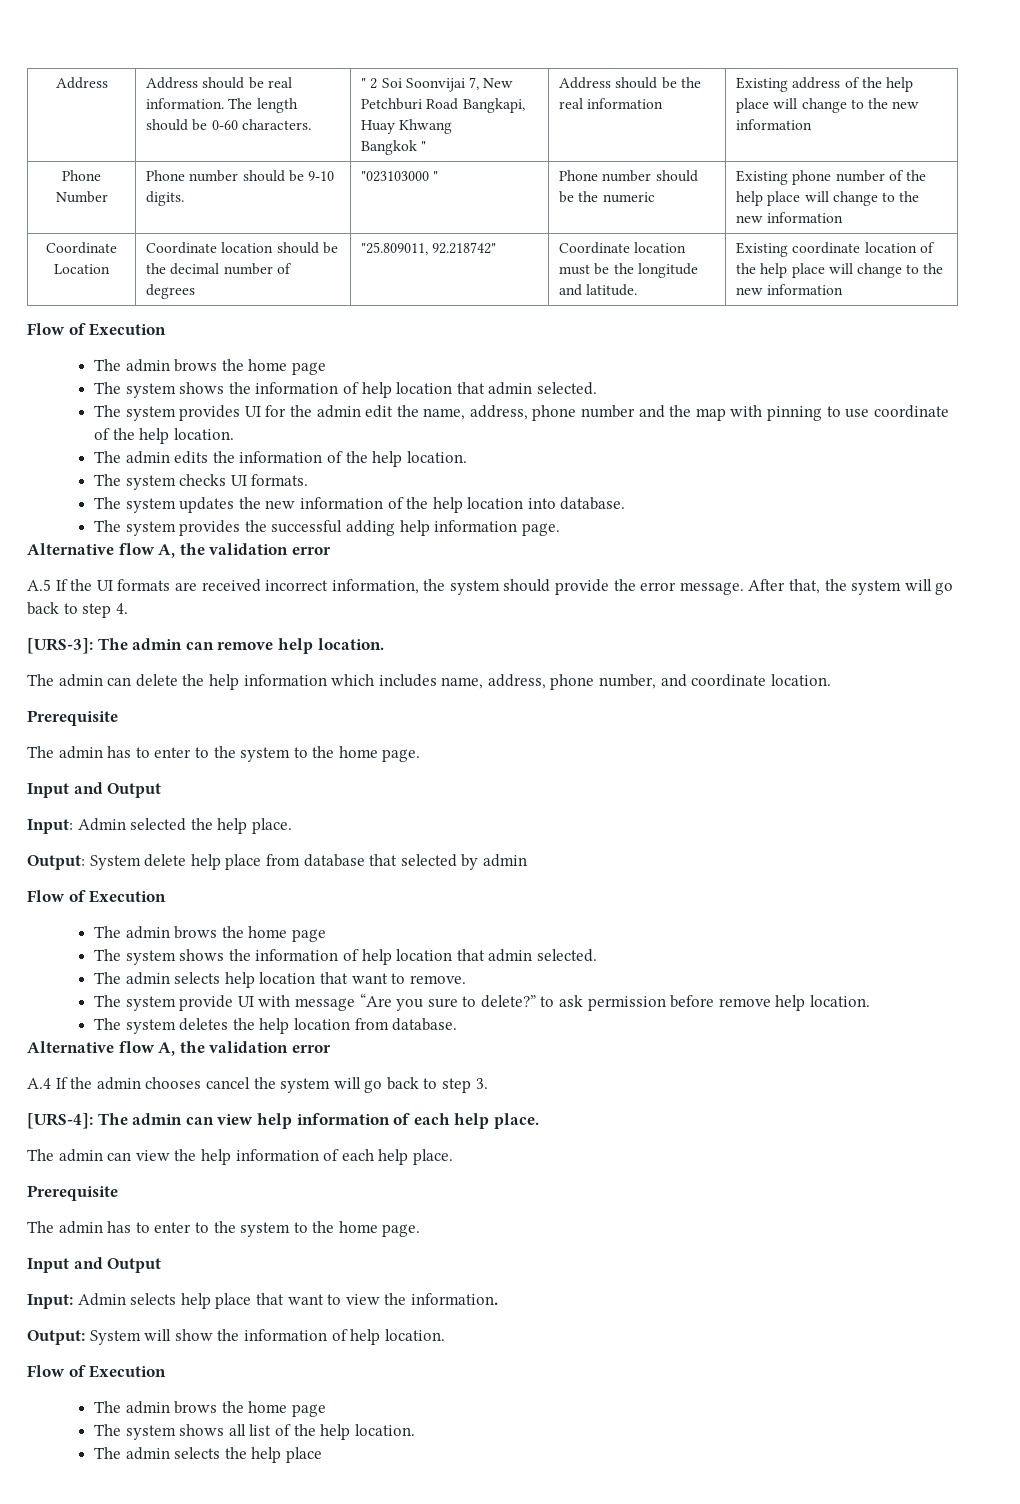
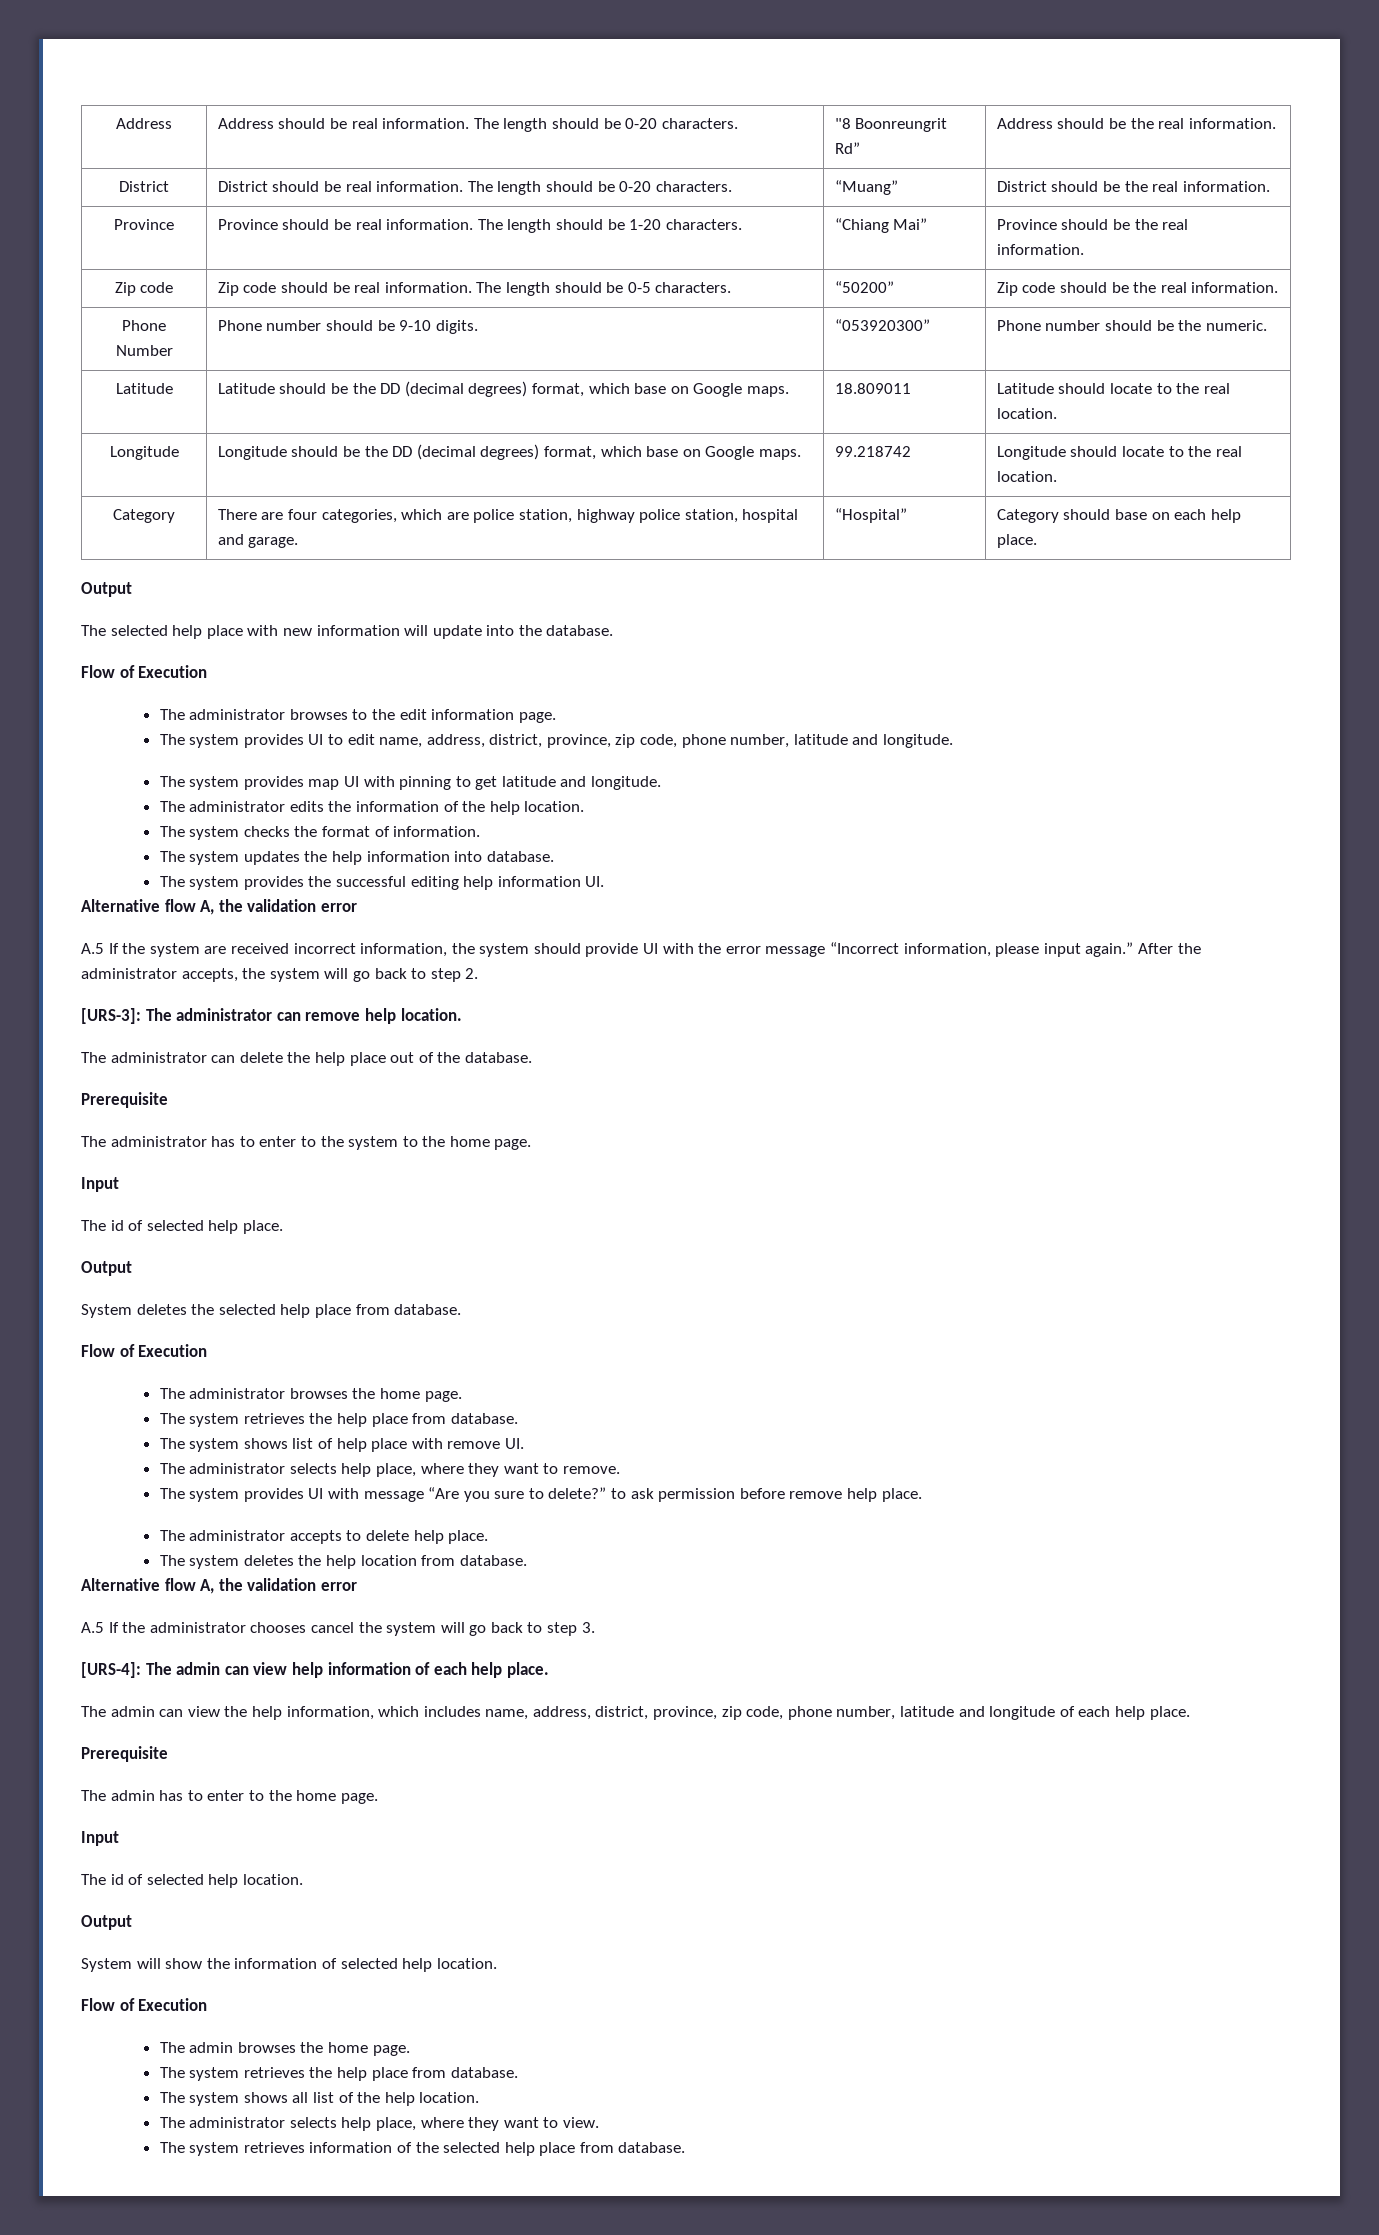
[211,119,311,130] [361,77,514,92] [361,98,525,113] [361,119,453,134] [361,140,427,155] 0-60 characters. | " 2 Soi Soonvijai 7, New Petchburi Road Bangkapi, Huay Khwang // Bangkok " -> [625,118,738,129] [834,118,948,132] [834,142,860,154] 0-20 characters. | "8 Boonreungrit Rd”
[587,98,664,109] [736,77,913,92] [736,98,920,113] [736,119,813,130] information | Existing address of the help place will change to the new information -> [1188,118,1276,129] [119,181,169,192] [217,181,732,195] [834,180,898,195] [996,181,1270,192] [114,219,174,230] [217,219,742,233] [834,218,928,233] [996,219,1189,230] [996,244,1084,255] [114,282,174,296] [217,282,732,296] [834,281,894,293] [996,282,1279,296] information. // District | District should be real information. The length should be 0-20 characters. | “Muang” | District should be the real information. // Province | Province should be real information. The length should be 1-20 characters. | “Chiang Mai” | Province should be the real information. // Zip code | Zip code should be real information. The length should be 0-5 characters. | “50200” | Zip code should be the real information.
[361,171,439,182] "023103000 " -> [834,319,930,331] “053920300”
[602,192,655,203] [736,170,926,185] [736,191,920,206] [736,212,844,223] [46,242,117,254] [54,264,110,274] [146,242,338,254] [146,263,292,275] [146,284,196,299] [361,242,497,255] [559,242,687,254] [559,263,698,278] [559,284,638,296] [736,242,935,257] [736,263,944,278] [736,284,844,295] [27,323,167,336] [93,359,326,375] [93,382,597,398] [93,405,949,421] [93,428,234,444] [93,451,170,464] numeric | Existing phone number of the help place will change to the new information // Coordinate Location | Coordinate location should be the decimal number of degrees | "25.809011, 92.218742" | Coordinate location must be the longitude and latitude. | Existing coordinate location of the help place will change to the new information // Flow of Execution // The admin brows the home page // The system shows the information of help location that admin selected. // The system provides UI for the admin edit the name, address, phone number and the map with pinning to use coordinate of the help location. // The admin -> [1205,320,1267,331] [115,383,173,394] [217,381,789,397] [834,383,911,394] [996,383,1230,394] [996,408,1057,419] [109,446,179,460] [217,444,801,460] [834,446,911,457] [996,446,1242,460] [996,471,1057,482] [113,509,175,523] [217,509,799,523] [217,534,299,548] [834,508,907,523] [996,509,1241,523] [996,534,1037,548] [81,582,132,597] [81,625,614,639] [81,665,208,678] [159,709,556,723] [159,734,953,748] [159,776,662,790] [159,801,286,812] numeric. // Latitude | Latitude should be the DD (decimal degrees) format, which base on Google maps. | 18.809011 | Latitude should locate to the real location. // Longitude | Longitude should be the DD (decimal degrees) format, which base on Google maps. | 99.218742 | Longitude should locate to the real location. // Category | There are four categories, which are police station, highway police station, hospital and garage. | “Hospital” | Category should base on each help place. // Output // The selected help place with new information will update into the database. // Flow of Execution // The administrator browses to the edit information page. // The system provides UI to edit name, address, district, province, zip code, phone number, latitude and longitude. // The system provides map UI with pinning to get latitude and longitude. // The administrator
[230,474,309,486] UI formats. -> [294,826,481,837] the format of information.
[265,497,524,513] new information of the help location -> [331,851,450,865] help information
[345,520,560,536] [27,543,331,558] [27,579,171,591] adding help information page. // Alternative flow A, the validation error // A.5 If the UI formats -> [410,876,605,890] [81,899,357,915] [81,943,200,957] editing help information UI. // Alternative flow A, the validation error // A.5 If the system
[613,579,954,595] [27,602,128,618] the error message. After that, the system will go back to step 4. -> [643,942,1201,957] [81,968,479,982] UI with the error message “Incorrect information, please input again.” After the administrator accepts, the system will go back to step 2.
[132,638,183,650] admin -> [176,1008,273,1021] administrator
[58,674,103,687] admin -> [110,1052,207,1063] administrator
[243,674,831,690] [27,710,118,726] [27,746,103,759] information which includes name, address, phone number, and coordinate location. // Prerequisite // The admin -> [349,1052,532,1066] [81,1092,168,1108] [81,1136,207,1147] place out of the database. // Prerequisite // The administrator
[73,782,162,798] [27,818,292,834] [27,854,527,870] [27,890,167,903] [93,926,326,942] [93,949,597,965] [93,972,348,988] and Output // Input: Admin selected the help place. // Output: System delete help place from database that selected by admin // Flow of Execution // The admin brows the home page // The system shows the information of help location that admin selected. // The admin selects help location that -> [81,1220,283,1234] [81,1261,132,1276] [81,1304,462,1318] [81,1344,208,1357] [159,1388,462,1402] [159,1413,518,1427] [159,1438,524,1452] [159,1463,500,1477] // The id of selected help place. // Output // System deletes the selected help place from database. // Flow of Execution // The administrator browses the home page. // The system retrieves the help place from database. // The system shows list of help place with remove UI. // The administrator selects help place, where they
[179,995,234,1011] provide -> [243,1488,304,1502] provides
[810,995,871,1007] location. -> [881,1488,922,1502] [159,1530,489,1544] place. // The administrator accepts to delete help place.
[27,1077,141,1090] A.4 If the admin -> [81,1622,246,1633] A.5 If the administrator
[235,1149,319,1161] information -> [286,1706,1056,1720] information, which includes name, address, district, province, zip code, phone number, latitude and longitude
[240,1221,421,1237] [27,1257,162,1273] [27,1293,498,1309] [27,1330,85,1345] system to the home page. // Input and Output // Input: Admin selects help place that want to view the information. // Output: -> [296,1790,378,1804] [81,1831,119,1846] [81,1874,303,1888] [81,1915,132,1930] home page. // Input // The id of selected help location. // Output //
(348, 1335) none -> [340,1958,398,1969] selected
[174,1401,326,1417] brows the home page -> [237,2042,410,2056] [159,2067,518,2081] browses the home page. // The system retrieves the help place from database.
[125,1447,322,1463] admin selects the help place -> [189,2117,599,2131] [159,2142,686,2156] administrator selects help place, where they want to view. // The system retrieves information of the selected help place from database.

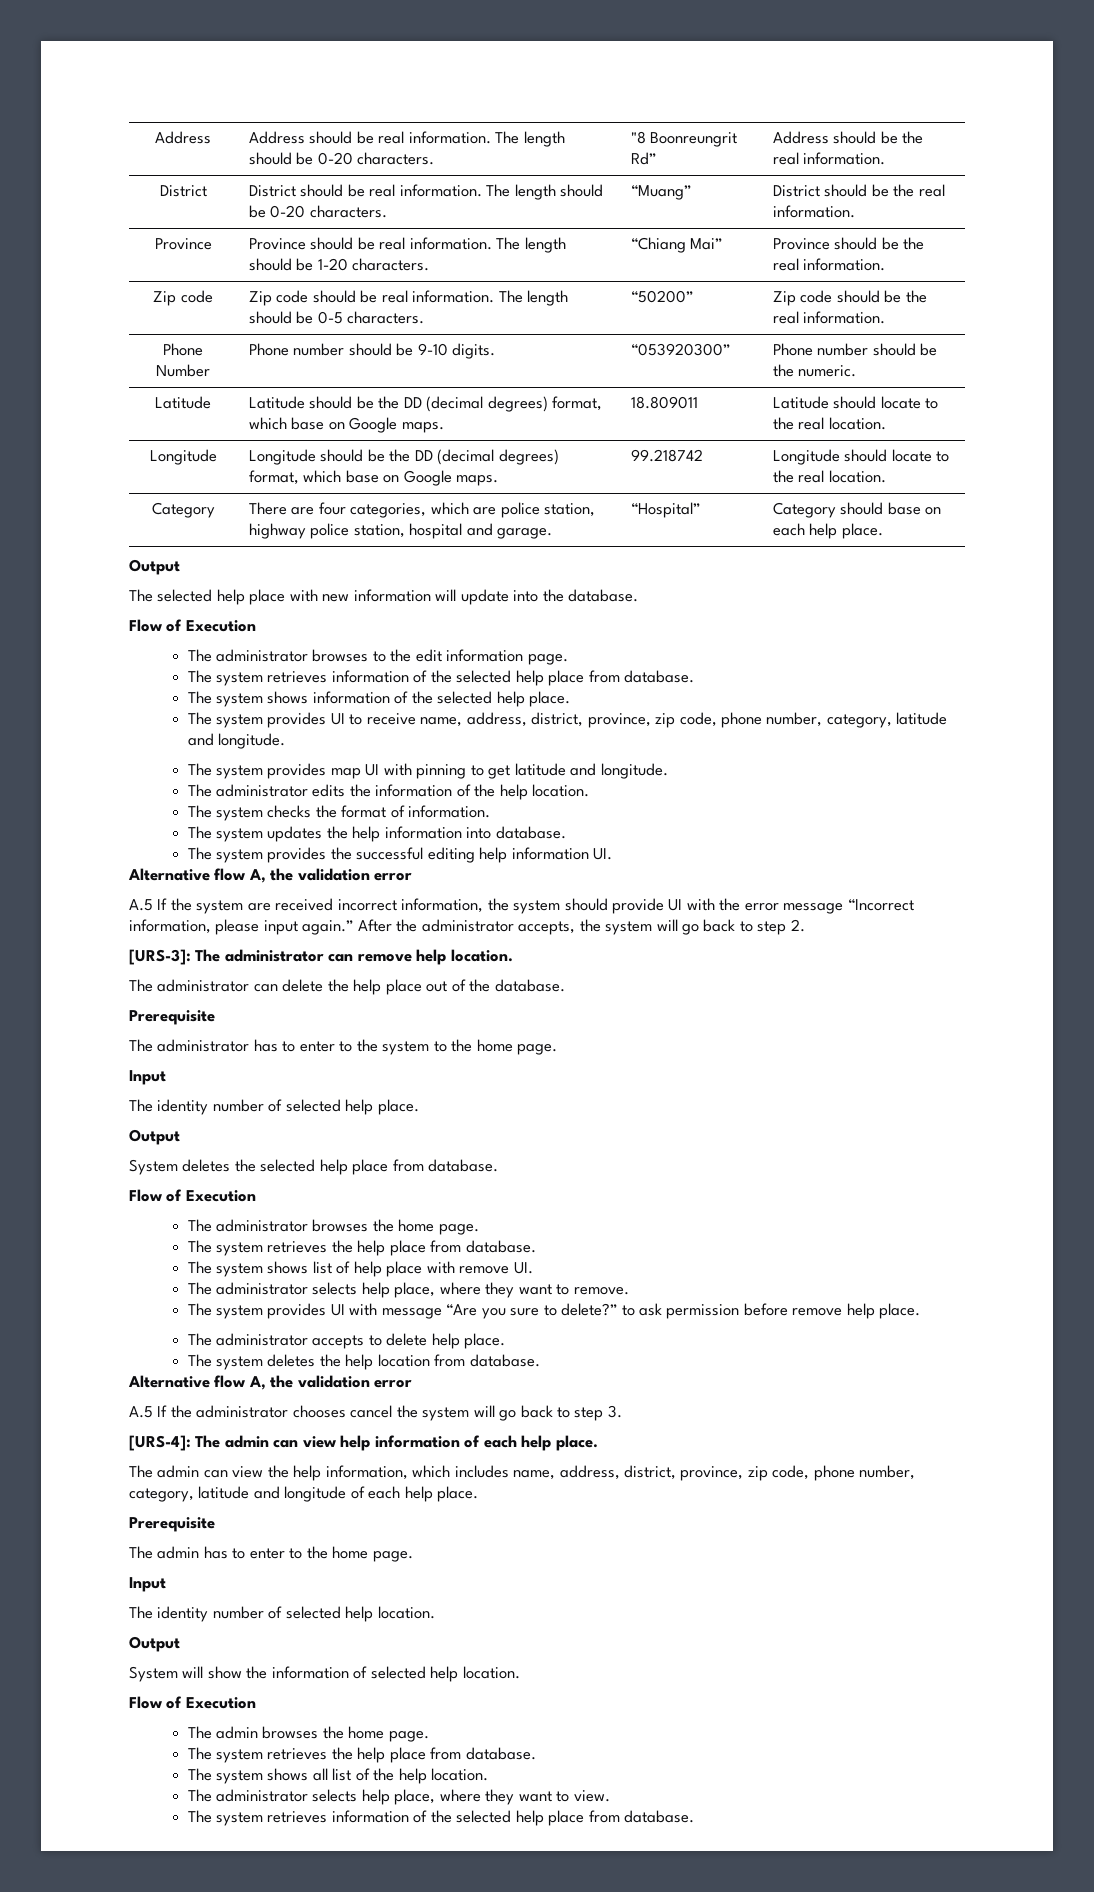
(556, 717) none -> [187,670,695,686] [187,691,571,707] // The system retrieves information of the selected help place from database. // The system shows information of the selected help place.
[347,734,790,748] edit name, address, district, province, zip code, phone number, -> [366,712,892,728] receive name, address, district, province, zip code, phone number, category,
[110,1220,124,1231] id -> [157,1099,264,1115] identity number
(896, 1713) none -> [129,1488,194,1502] category,
[110,1874,124,1885] id -> [157,1606,264,1622] identity number

